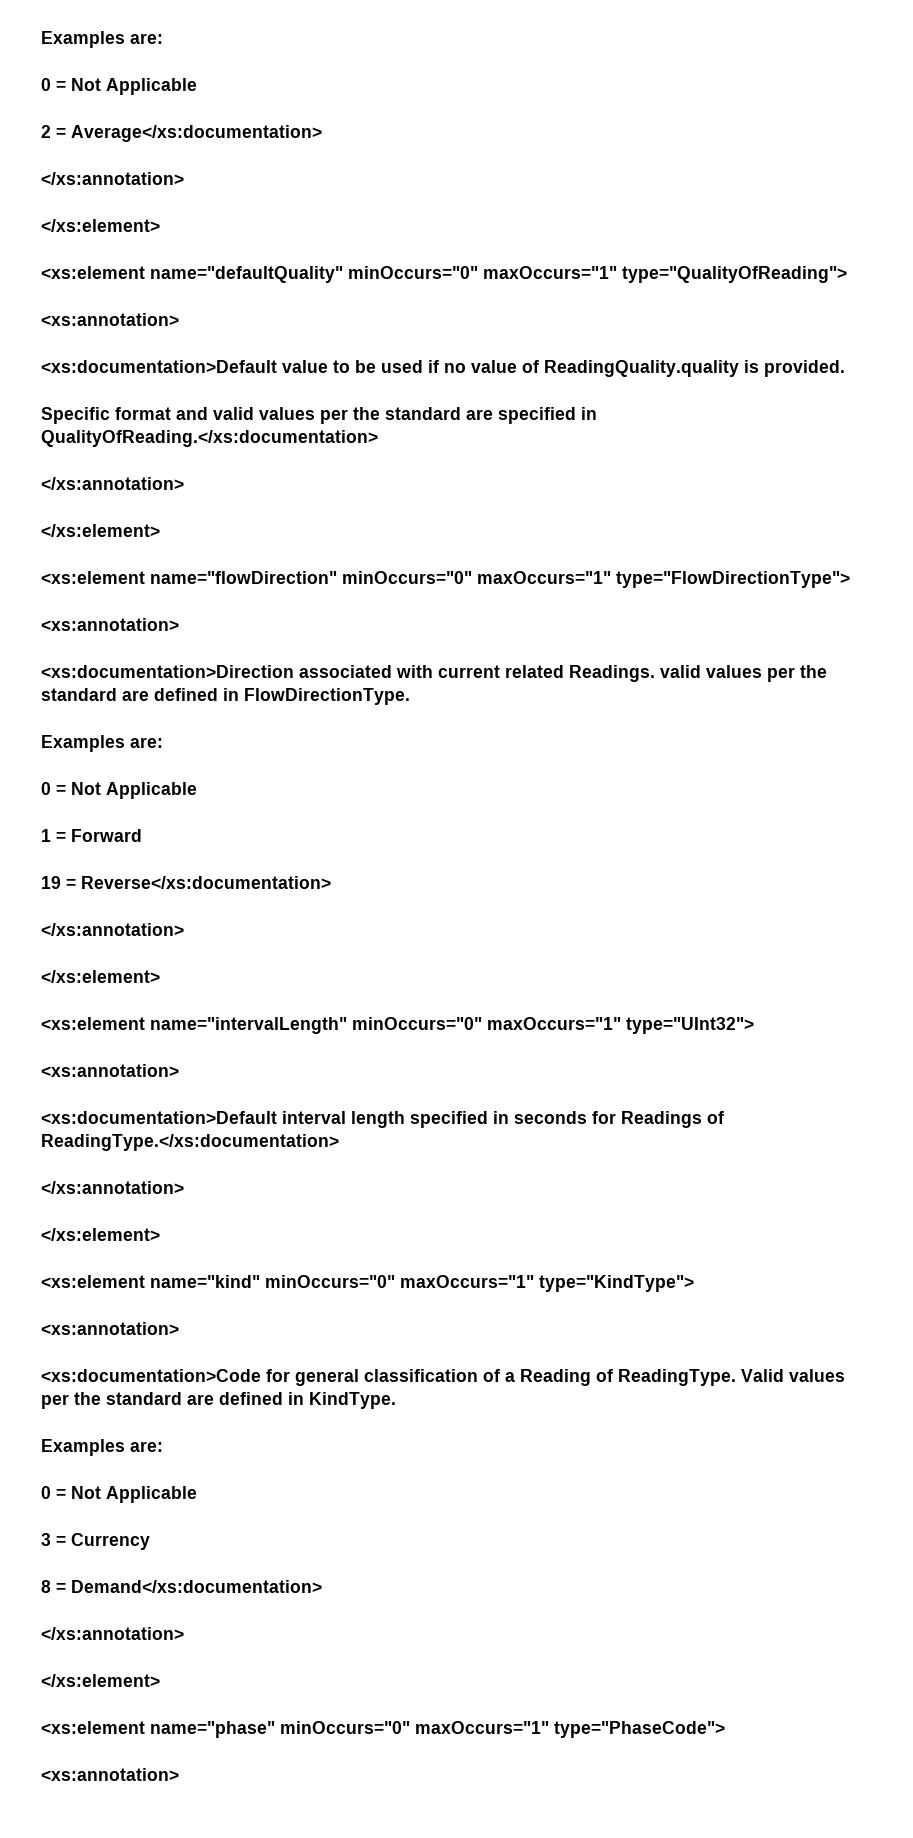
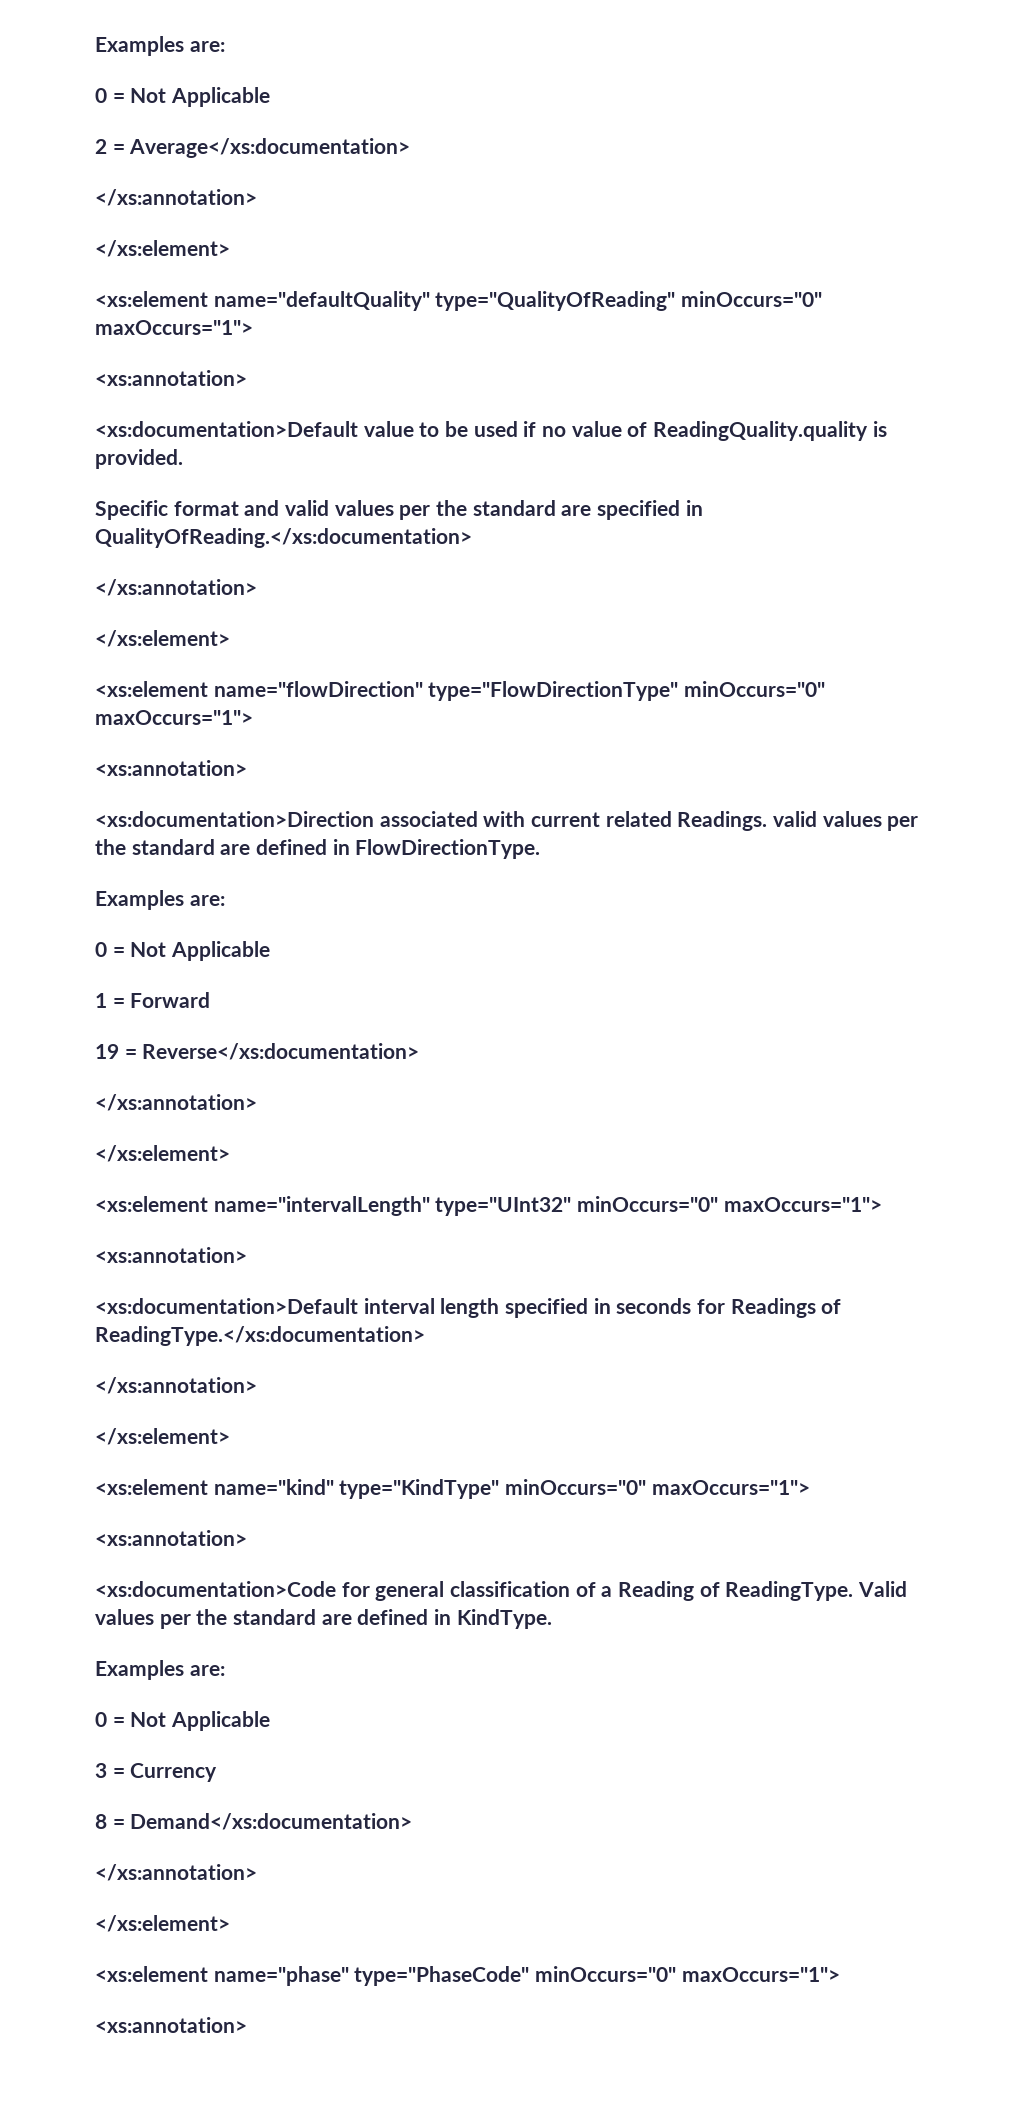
[348,266,847,283] minOccurs="0" maxOccurs="1" type="QualityOfReading"> -> [435,291,823,311] [95,320,253,335] type="QualityOfReading" minOccurs="0" maxOccurs="1">
[342,571,850,588] minOccurs="0" maxOccurs="1" type="FlowDirectionType"> -> [428,681,826,701] [95,710,253,725] type="FlowDirectionType" minOccurs="0" maxOccurs="1">
[352,1017,754,1034] minOccurs="0" maxOccurs="1" type="UInt32"> -> [435,1196,882,1216] type="UInt32" minOccurs="0" maxOccurs="1">
[265,1275,694,1292] minOccurs="0" maxOccurs="1" type="KindType"> -> [339,1479,810,1499] type="KindType" minOccurs="0" maxOccurs="1">
[280,1721,725,1738] minOccurs="0" maxOccurs="1" type="PhaseCode"> -> [354,1966,840,1986] type="PhaseCode" minOccurs="0" maxOccurs="1">

